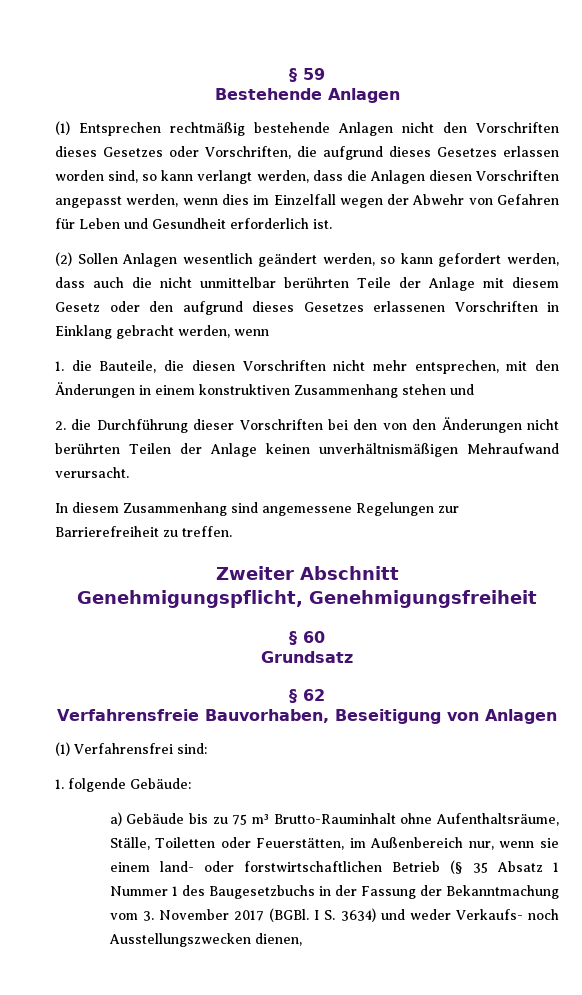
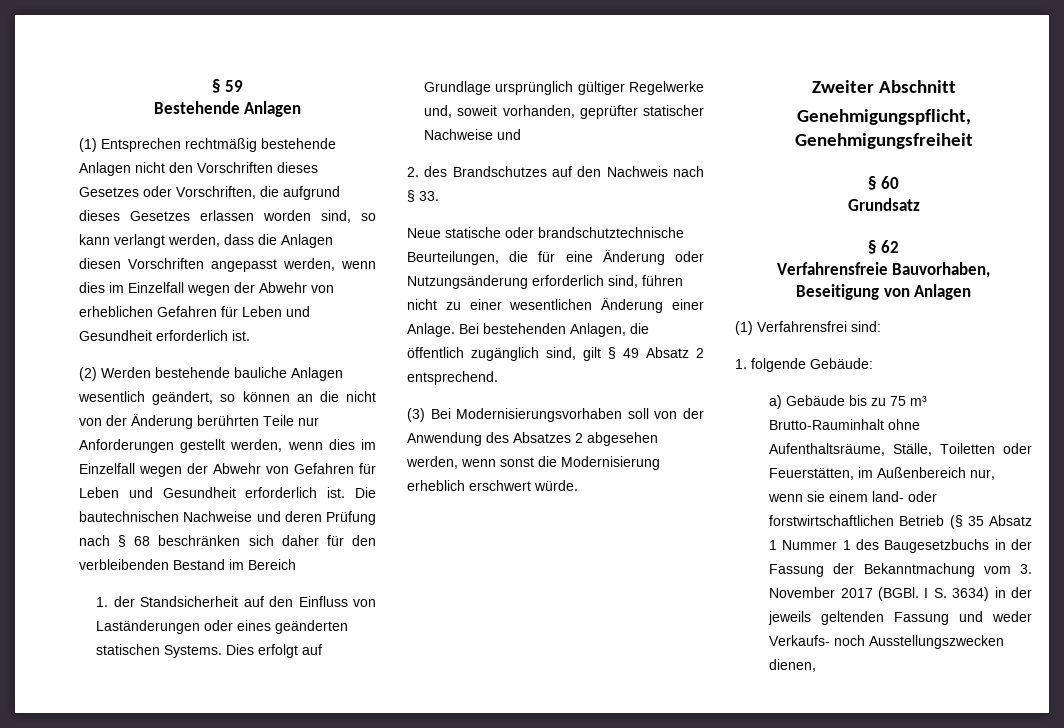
(493, 201) none -> [79,306,153,317] erheblichen
[77,253,559,267] [55,277,559,291] [55,301,559,315] [55,325,269,339] [55,360,559,374] [55,382,474,398] [55,417,559,433] [55,443,559,457] [55,467,129,478] [55,502,459,516] [55,526,232,537] Sollen Anlagen wesentlich geändert werden, so kann gefordert werden, dass auch die nicht unmittelbar berührten Teile der Anlage mit diesem Gesetz oder den aufgrund dieses Gesetzes erlassenen Vorschriften in Einklang gebracht werden, wenn // 1. die Bauteile, die diesen Vorschriften nicht mehr entsprechen, mit den Änderungen in einem konstruktiven Zusammenhang stehen und // 2. die Durchführung dieser Vorschriften bei den von den Änderungen nicht berührten Teilen der Anlage keinen unverhältnismäßigen Mehraufwand verursacht. // In diesem Zusammenhang sind angemessene Regelungen zur Barrierefreiheit zu treffen. -> [101,367,343,381] [78,391,376,405] [79,414,319,429] [79,439,376,453] [79,463,376,477] [79,487,377,498] [79,511,376,525] [79,535,376,547] [79,559,296,570] [96,596,376,607] [96,620,349,634] [96,644,323,658] [424,81,704,95] [424,105,704,119] [424,129,522,140] [407,166,704,177] [407,190,439,202] [407,227,684,238] [407,250,704,265] [407,275,683,289] [407,298,704,313] [407,323,649,337] [407,347,704,361] [407,371,498,385] [407,408,704,422] [407,432,658,446] [406,456,660,470] [407,480,578,491] Werden bestehende bauliche Anlagen wesentlich geändert, so können an die nicht von der Änderung berührten Teile nur Anforderungen gestellt werden, wenn dies im Einzelfall wegen der Abwehr von Gefahren für Leben und Gesundheit erforderlich ist. Die bautechnischen Nachweise und deren Prüfung nach § 68 beschränken sich daher für den verbleibenden Bestand im Bereich // 1. der Standsicherheit auf den Einfluss von Laständerungen oder eines geänderten statischen Systems. Dies erfolgt auf Grundlage ursprünglich gültiger Regelwerke und, soweit vorhanden, geprüfter statischer Nachweise und // 2. des Brandschutzes auf den Nachweis nach § 33. // Neue statische oder brandschutztechnische Beurteilungen, die für eine Änderung oder Nutzungsänderung erforderlich sind, führen nicht zu einer wesentlichen Änderung einer Anlage. Bei bestehenden Anlagen, die öffentlich zugänglich sind, gilt § 49 Absatz 2 entsprechend. // (3) Bei Modernisierungsvorhaben soll von der Anwendung des Absatzes 2 abgesehen werden, wenn sonst die Modernisierung erheblich erschwert würde.
(376, 915) none -> [994,587,1032,598] [768,611,950,625] in der jeweils geltenden Fassung

